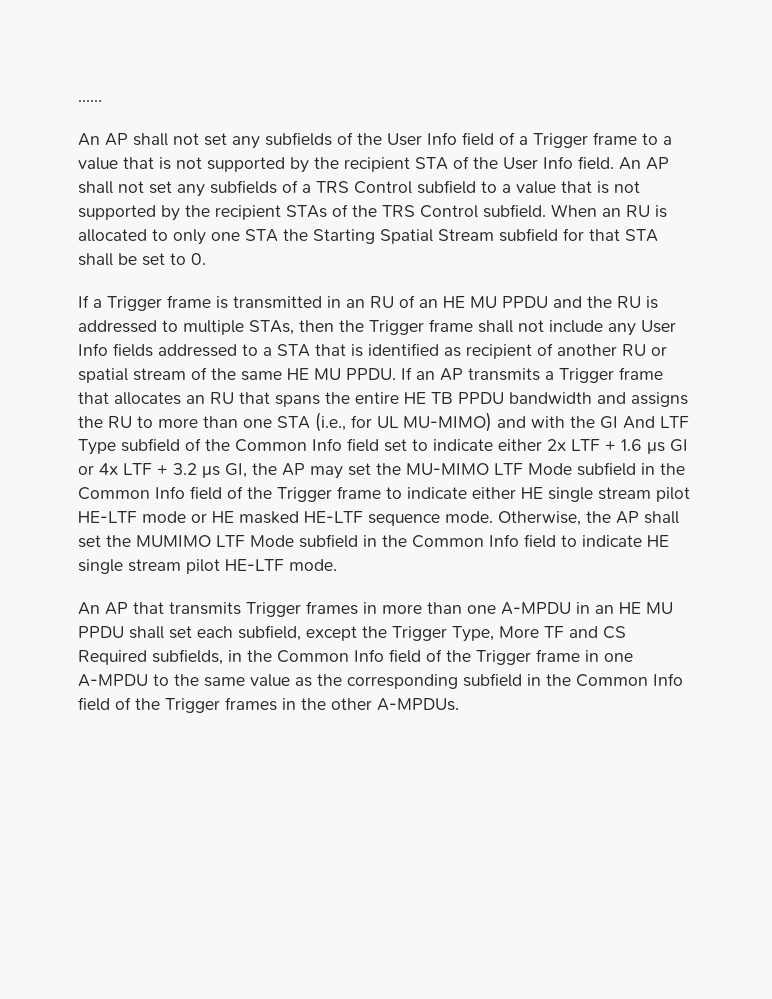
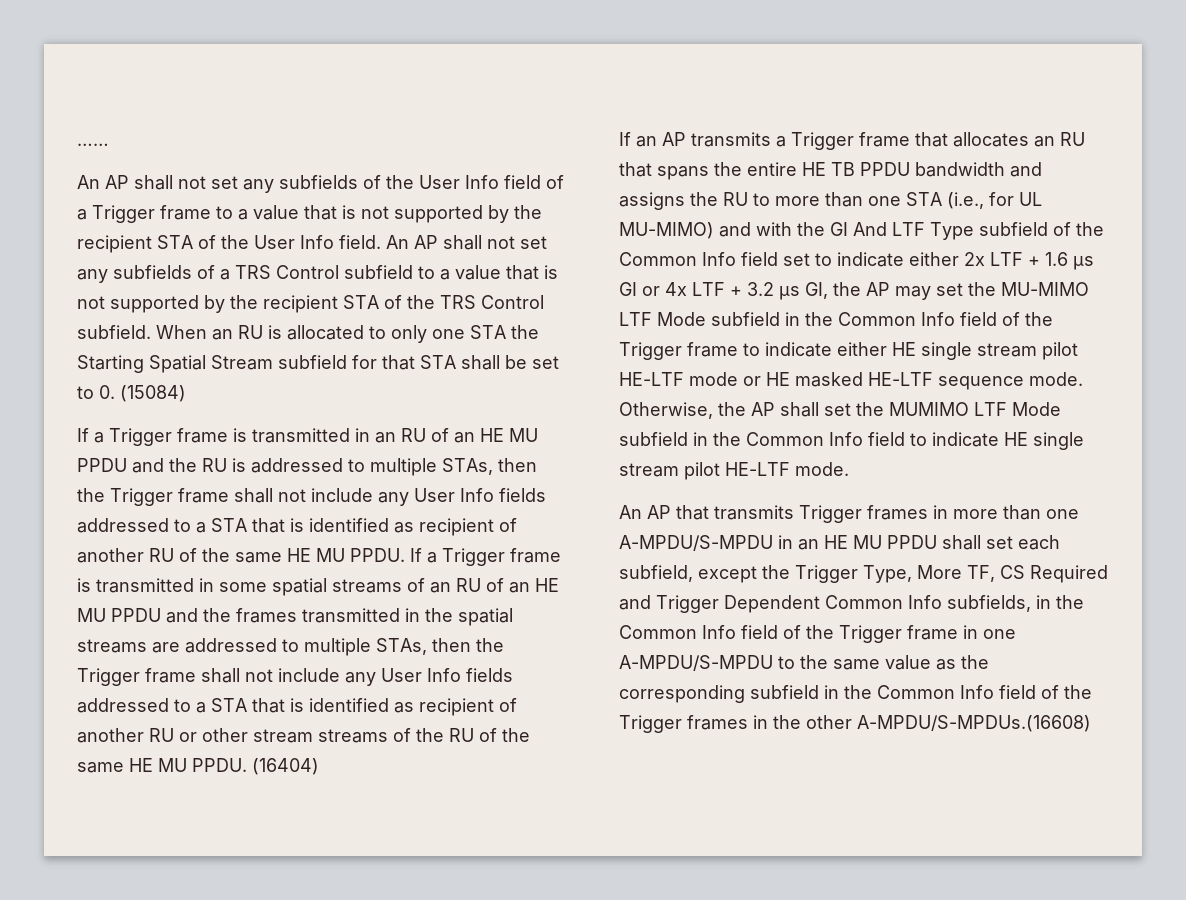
[286,205,327,218] STAs -> [343,295,379,309] STA
(206, 259) none -> [120,385,186,402] (15084)
[651,346,667,356] [78,368,186,383] or spatial stream -> (174, 555) none
(412, 373) none -> [427,548,561,566] [77,578,559,596] [77,608,513,626] [77,638,504,656] [77,668,513,686] [77,698,517,716] [77,728,530,743] [77,758,319,775] [619,132,631,146] a Trigger frame is transmitted in some spatial streams of an RU of an HE MU PPDU and the frames transmitted in the spatial streams are addressed to multiple STAs, then the Trigger frame shall not include any User Info fields addressed to a STA that is identified as recipient of another RU or other stream streams of the RU of the same HE MU PPDU. (16404) // If
[501,602,571,615] A-MPDU -> [619,535,773,551] A-MPDU/S-MPDU
[544,626,626,639] [78,650,147,665] TF and CS Required -> [967,565,1108,583] [619,595,942,613] TF, CS Required and Trigger Dependent Common Info
[78,674,148,687] A-MPDU -> [619,655,773,671] A-MPDU/S-MPDU
[377,698,459,711] A-MPDUs. -> [857,715,1091,732] A-MPDU/S-MPDUs.(16608)

